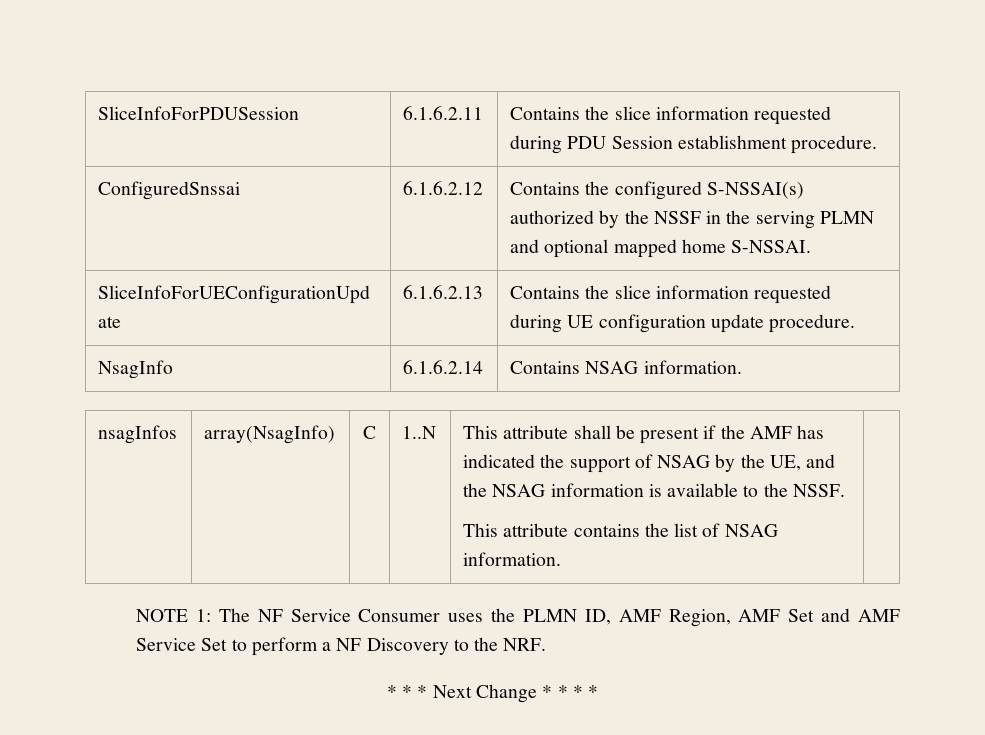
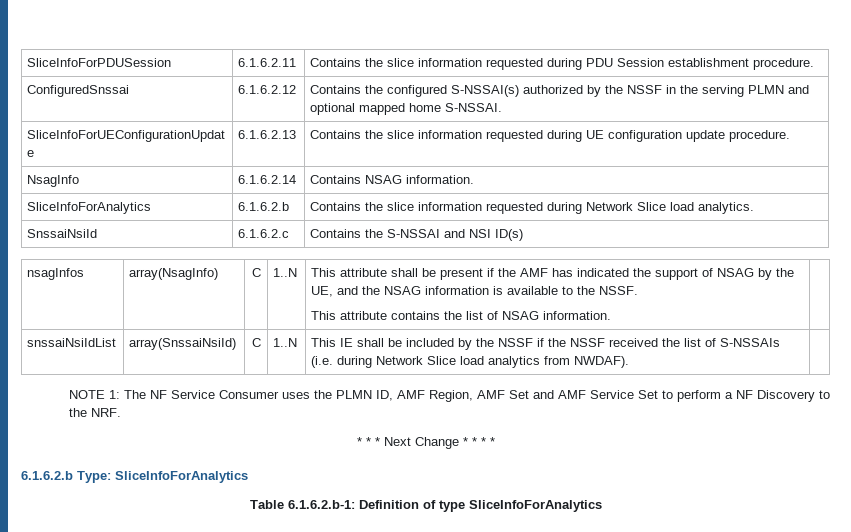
(742, 367) none -> [27,202,152,214] [238,202,290,211] [310,202,755,214] [27,229,98,238] [238,229,290,238] [310,229,524,241] // SliceInfoForAnalytics | 6.1.6.2.b | Contains the slice information requested during Network Slice load analytics. // SnssaiNsiId | 6.1.6.2.c | Contains the S-NSSAI and NSI ID(s)
(562, 559) none -> [27,338,117,347] [129,338,237,350] [251,338,261,347] [273,338,298,347] [311,338,781,350] [311,356,630,368] // snssaiNsiIdList | array(SnssaiNsiId) | C | 1..N | This IE shall be included by the NSSF if the NSSF received the list of S-NSSAIs (i.e. during Network Slice load analytics from NWDAF). |
(599, 691) none -> [21,471,248,483] [249,500,602,512] // 6.1.6.2.b Type: SliceInfoForAnalytics // Table 6.1.6.2.b-1: Definition of type SliceInfoForAnalytics

